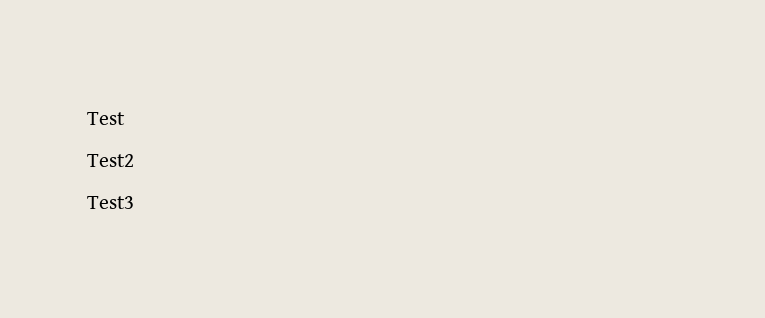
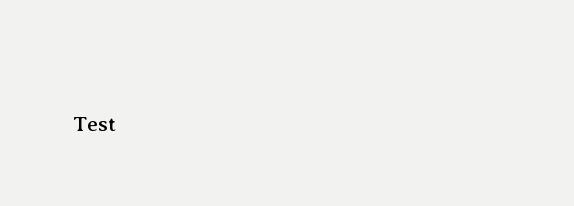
[87,154,134,167] [87,196,134,209] // Test2 // Test3 -> (116, 124) none

